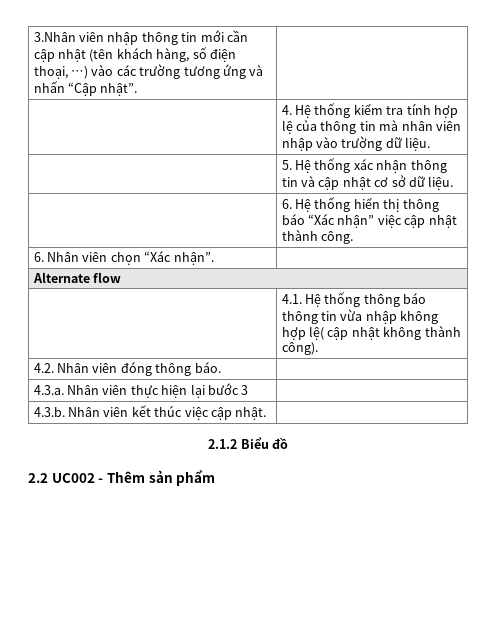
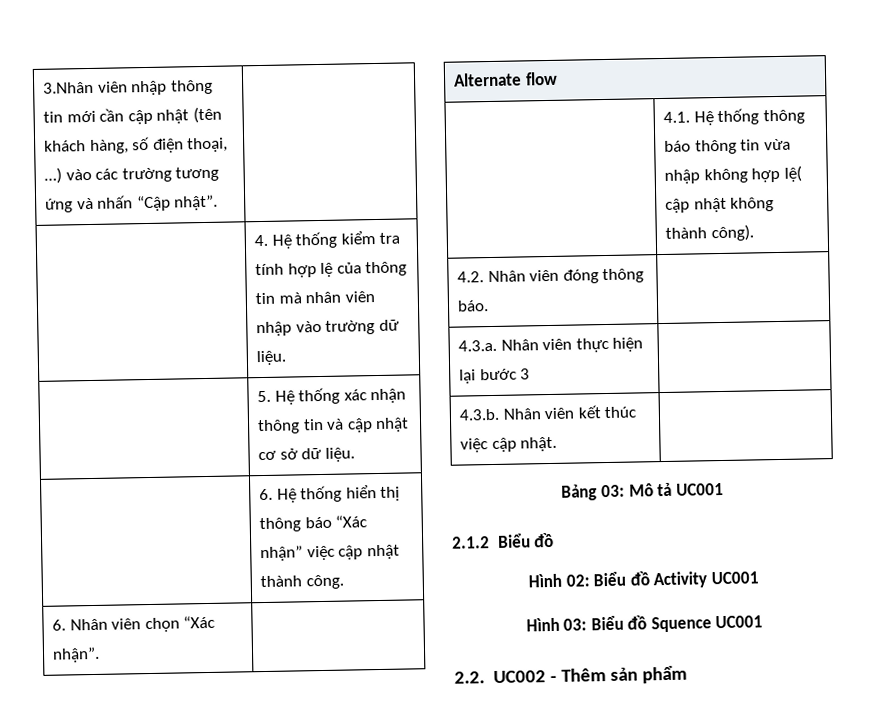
[208,437,288,449] [28,473,48,483] 2.1.2 Biểu đồ // 2.2 -> [561,482,724,501] [452,532,555,549] [528,571,759,589] [525,615,764,633] [454,671,485,684] Bảng 03: Mô tả UC001 // 2.1.2 Biểu đồ // Hình 02: Biểu đồ Activity UC001 // Hình 03: Biểu đồ Squence UC001 // 2.2.

